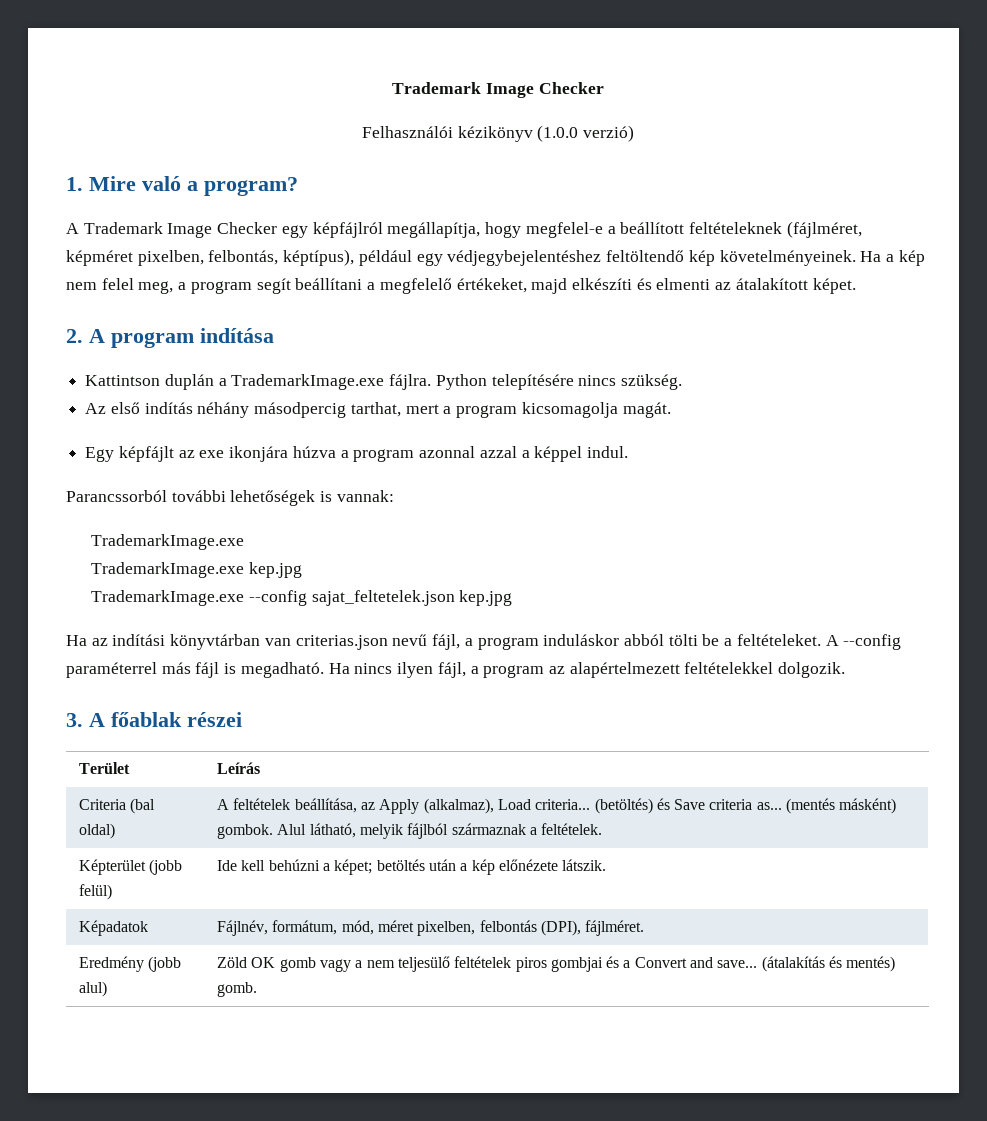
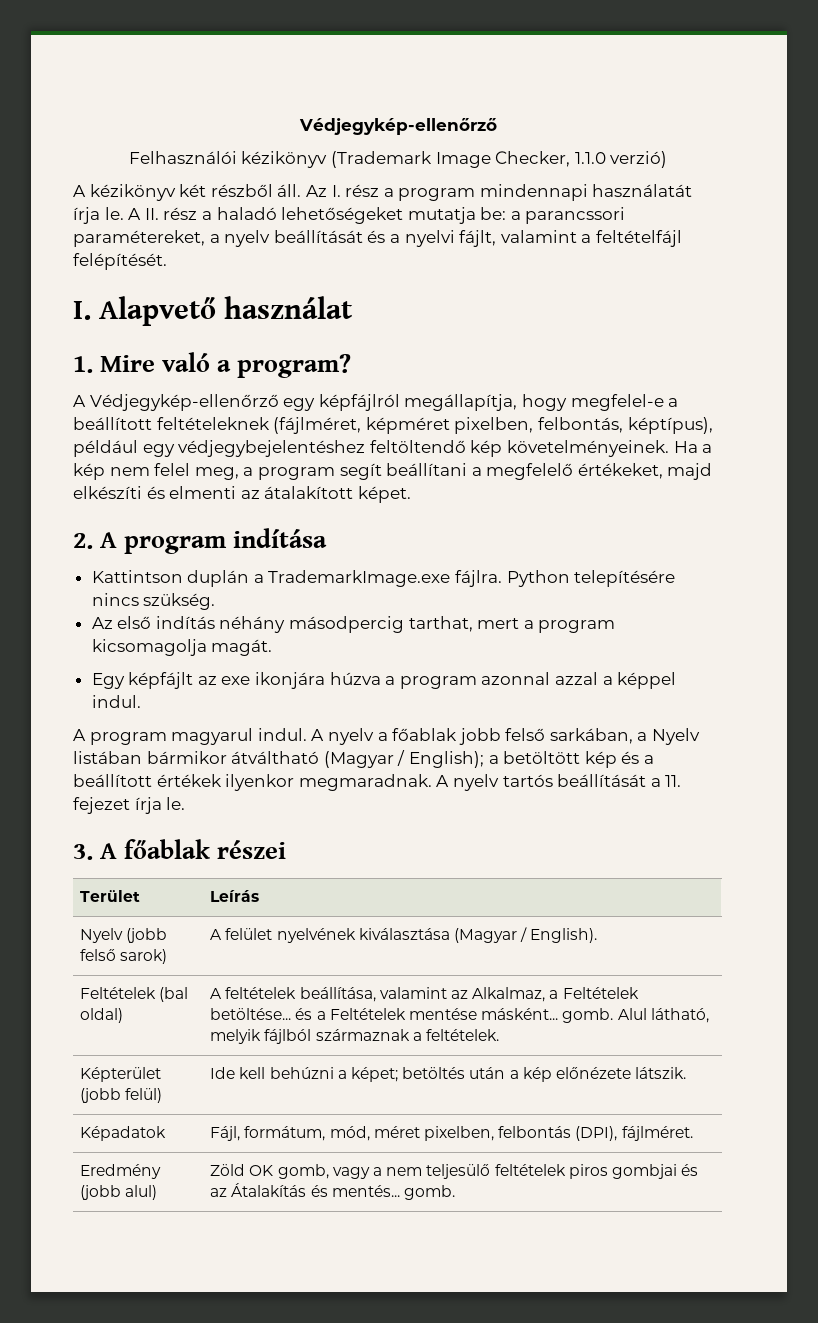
[392,82,604,98] Trademark Image Checker -> [298,118,497,135] Védjegykép-ellenőrző
[537,125,635,142] (1.0.0 verzió) -> [330,151,668,168] [73,184,693,201] [73,207,626,224] [73,230,682,247] [73,253,167,270] [73,296,354,326] (Trademark Image Checker, 1.1.0 verzió) // A kézikönyv két részből áll. Az I. rész a program mindennapi használatát írja le. A II. rész a haladó lehetőségeket mutatja be: a parancssori paramétereket, a nyelv beállítását és a nyelvi fájlt, valamint a feltételfájl felépítését. // I. Alapvető használat
[83,222,278,238] Trademark Image Checker -> [89,394,279,411] Védjegykép-ellenőrző
[66,490,394,506] [91,534,245,550] [91,562,303,578] [91,590,513,606] [66,634,902,650] [66,662,846,678] Parancssorból további lehetőségek is vannak: // TrademarkImage.exe // TrademarkImage.exe kep.jpg // TrademarkImage.exe --config sajat_feltetelek.json kep.jpg // Ha az indítási könyvtárban van criterias.json nevű fájl, a program induláskor abból tölti be a feltételeket. A --config paraméterrel más fájl is megadható. Ha nincs ilyen fájl, a program az alapértelmezett feltételekkel dolgozik. -> [73,728,701,745] [73,750,654,768] [73,774,682,791] [73,797,186,814] A program magyarul indul. A nyelv a főablak jobb felső sarkában, a Nyelv listában bármikor átváltható (Magyar / English); a betöltött kép és a beállított értékek ilyenkor megmaradnak. A nyelv tartós beállítását a 11. fejezet írja le.
[78,799,126,810] Criteria -> [80,928,168,943] [80,949,168,964] [210,927,598,943] [80,987,157,999] Nyelv (jobb felső sarok) | A felület nyelvének kiválasztása (Magyar / English). // Feltételek
[360,798,897,814] [216,824,273,839] az Apply (alkalmaz), Load criteria... (betöltés) és Save criteria as... (mentés másként) gombok. -> [379,987,639,1002] [210,1008,614,1023] valamint az Alkalmaz, a Feltételek betöltése... és a Feltételek mentése másként... gomb.
[216,920,268,936] Fájlnév, -> [210,1126,241,1141] Fájl,
[279,957,316,972] gomb -> [277,1164,329,1179] gomb,
[623,956,896,972] a Convert and save... (átalakítás és mentés) -> [210,1183,400,1197] az Átalakítás és mentés...

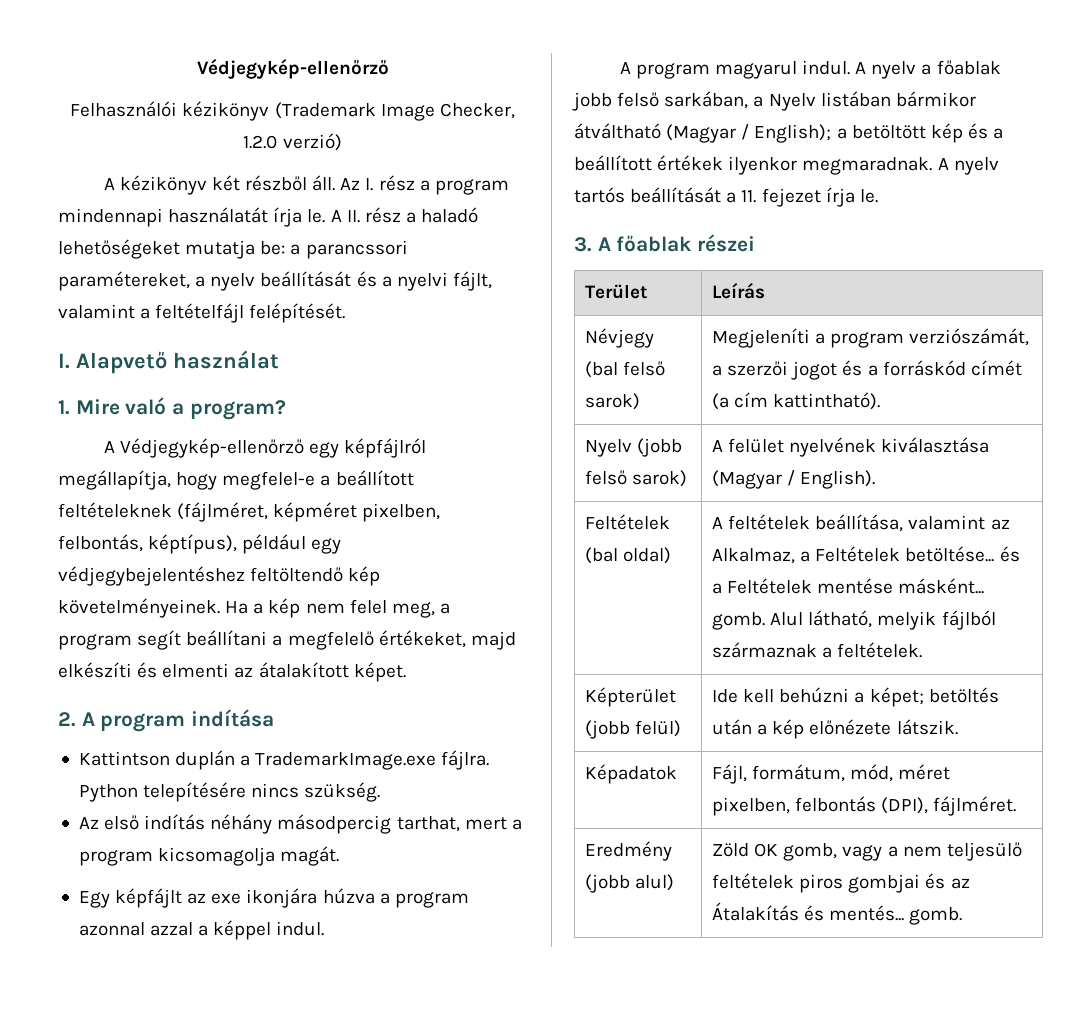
[574,152,606,164] 1.1.0 -> [243,135,278,149] 1.2.0
(260, 896) none -> [585,328,655,348] [585,361,666,378] [585,393,641,410] [712,328,1030,348] [712,360,1022,380] [712,392,881,410] // Névjegy (bal felső sarok) | Megjeleníti a program verziószámát, a szerzői jogot és a forráskód címét (a cím kattintható).

